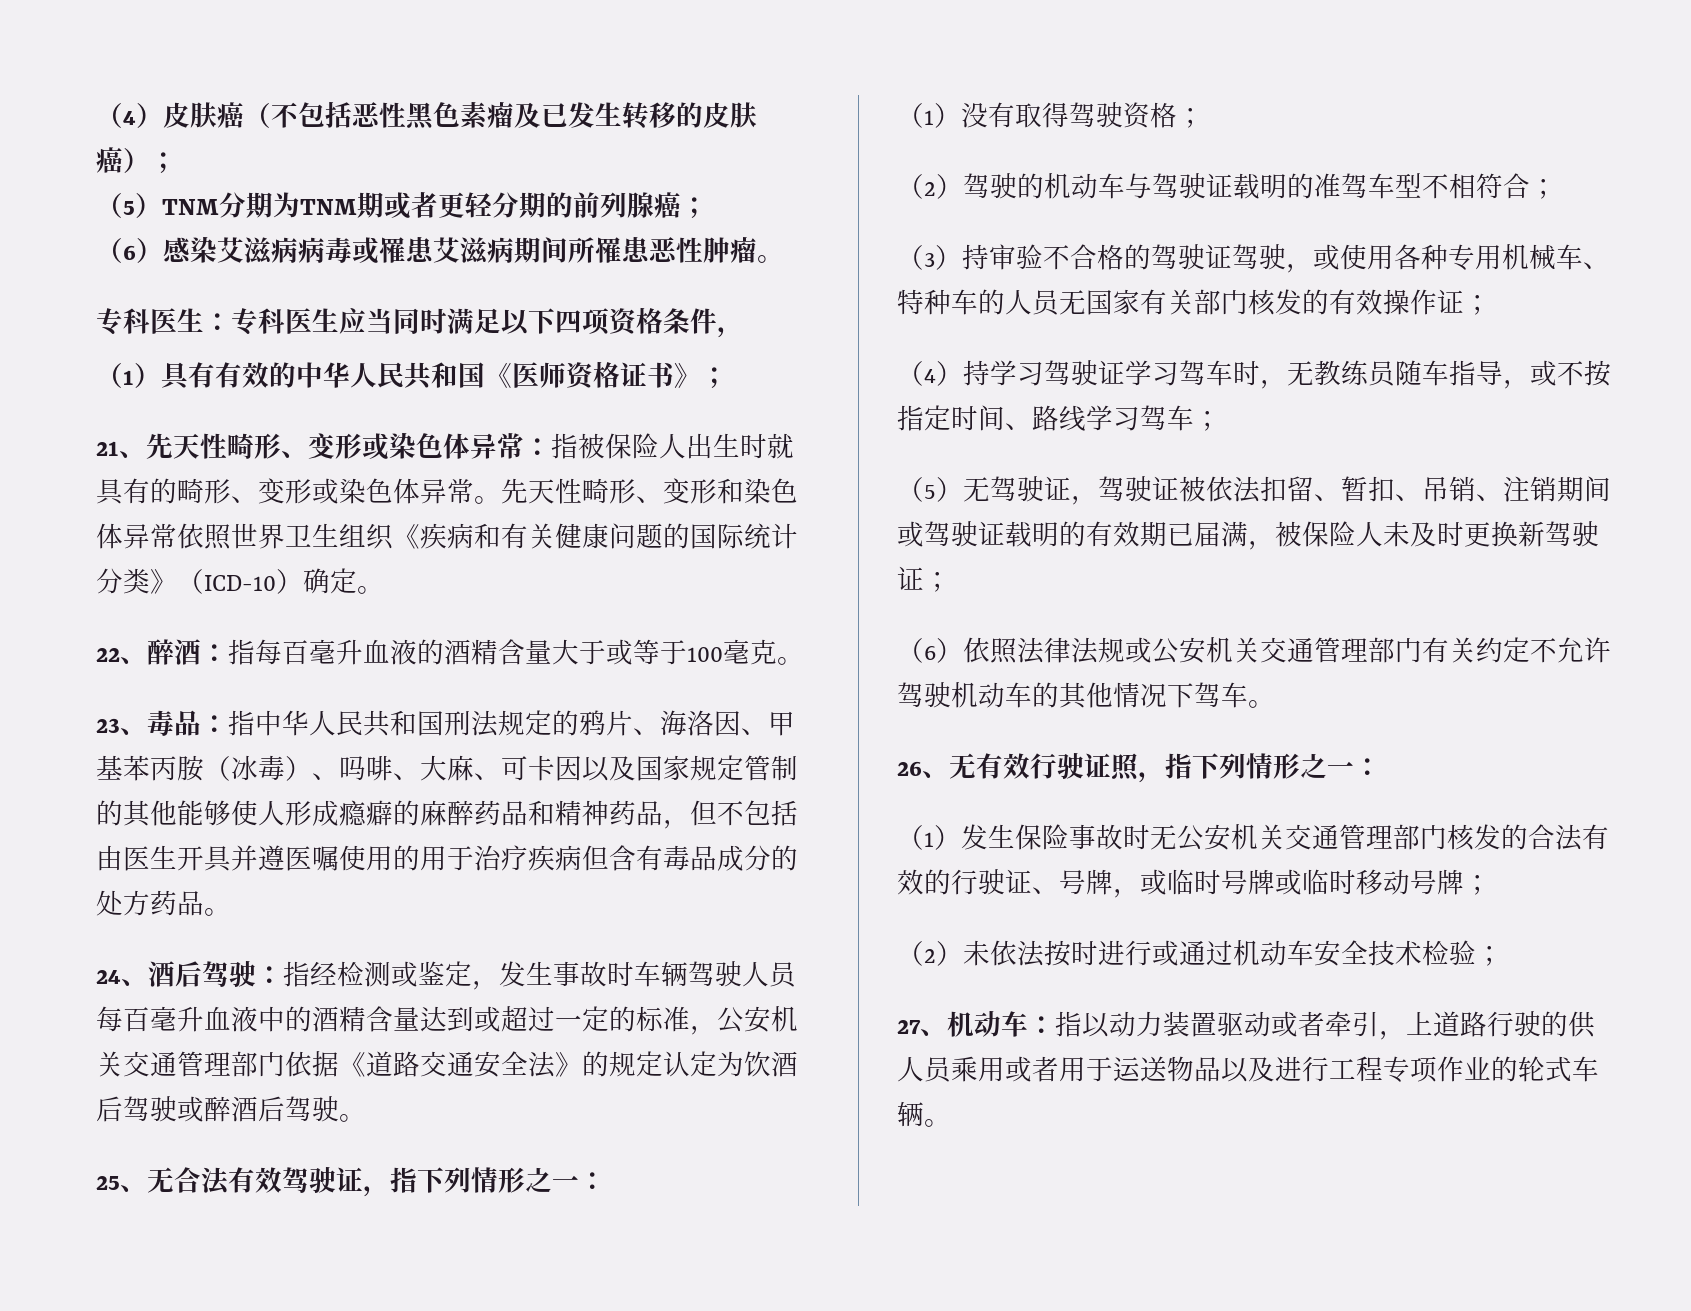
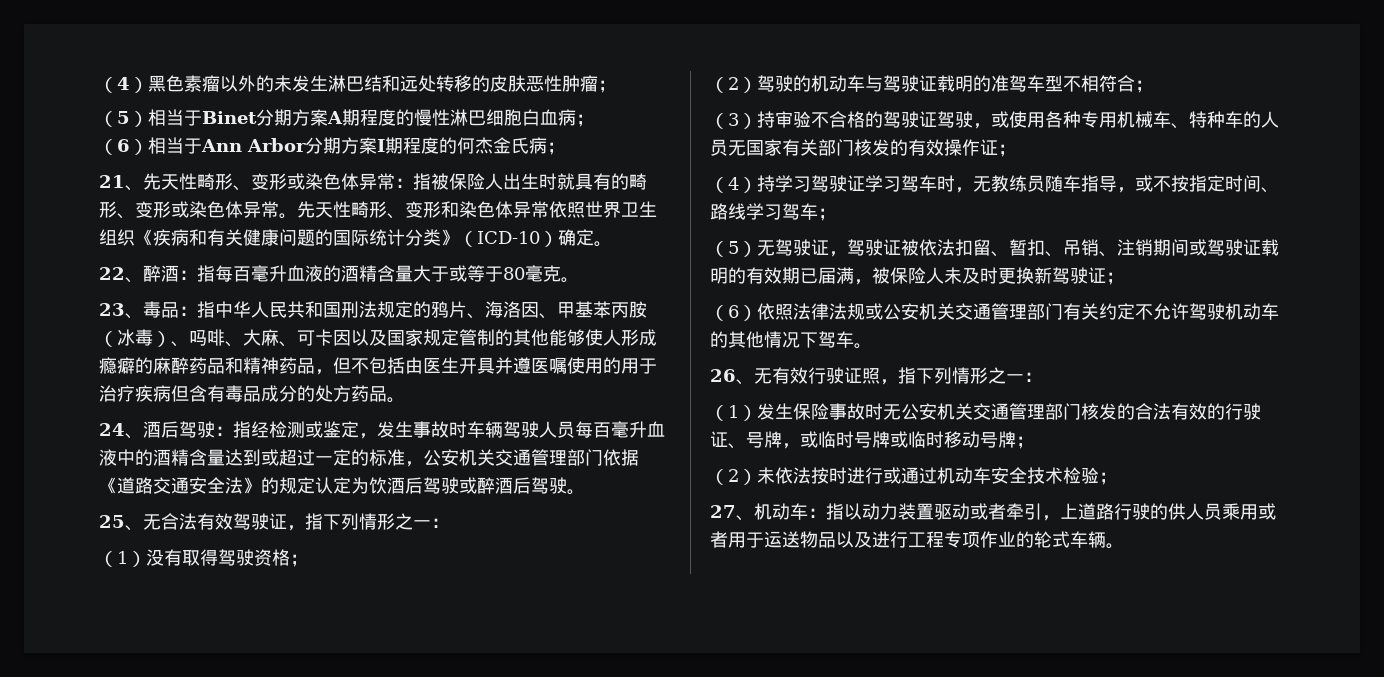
[96,101,622,130] （4）皮肤癌（不包括恶性黑色素瘤及已发生 -> [99,75,436,93] （4）黑色素瘤以外的未发生淋巴结和远处
[96,147,177,173] [96,192,708,219] [96,236,784,264] [96,307,744,338] [96,361,701,390] 癌）； // （5）TNM分期为TNM期或者更轻分期的前列腺癌； // （6）感染艾滋病病毒或罹患艾滋病期间所罹患恶性肿瘤。 // 专科医生：专科医生应当同时满足以下四项资格条件， // （1）具有有效的中华人民共和国《医师资格证书》 -> [526,75,616,93] [99,109,594,127] [99,137,547,155] 恶性肿瘤； // （5）相当于Binet分期方案A期程度的慢性淋巴细胞白血病； // （6）相当于Ann Arbor分期方案Ⅰ期程度的何杰金氏病
[687,647,723,662] 100 -> [503,267,525,280] 80

